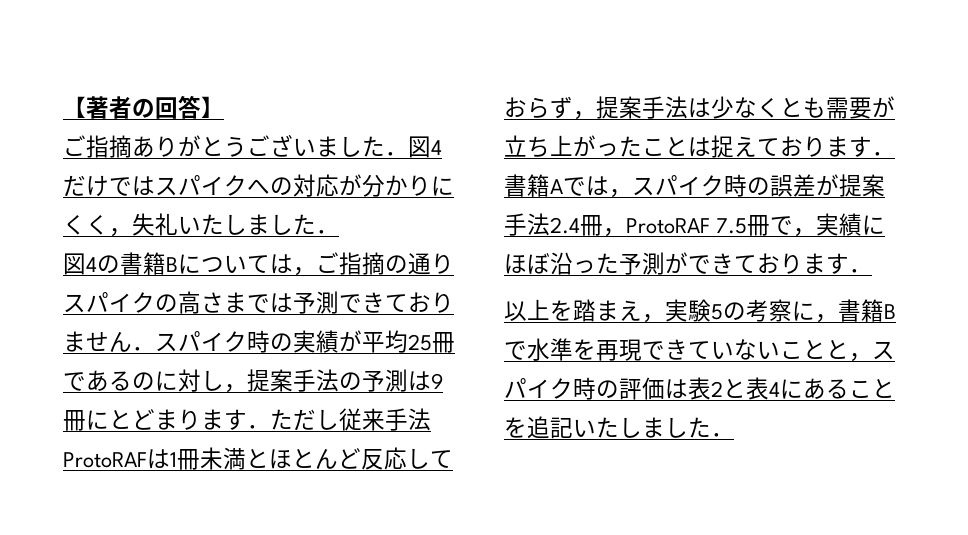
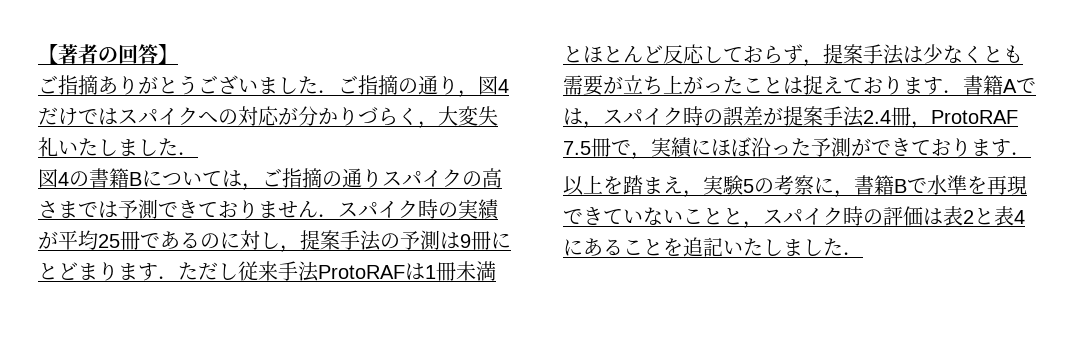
(408, 154) none -> [338,75,478,98] ご指摘の通り，
[431,176,454,196] [63,215,132,237] にくく， -> [358,106,478,129] づらく，大変

